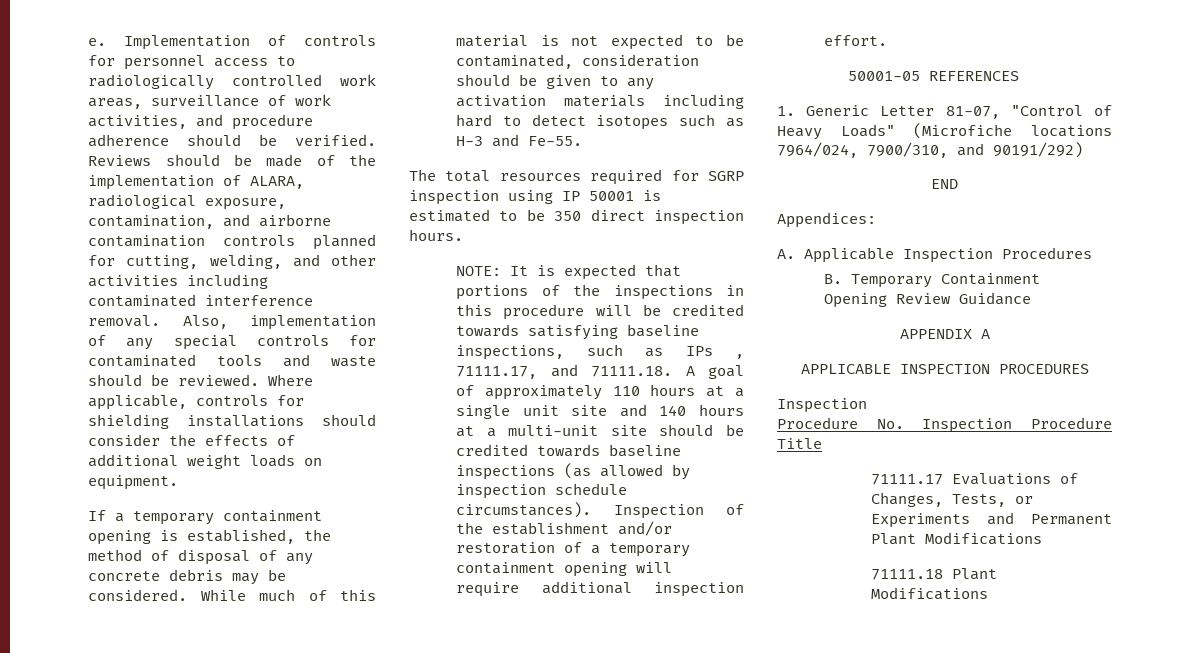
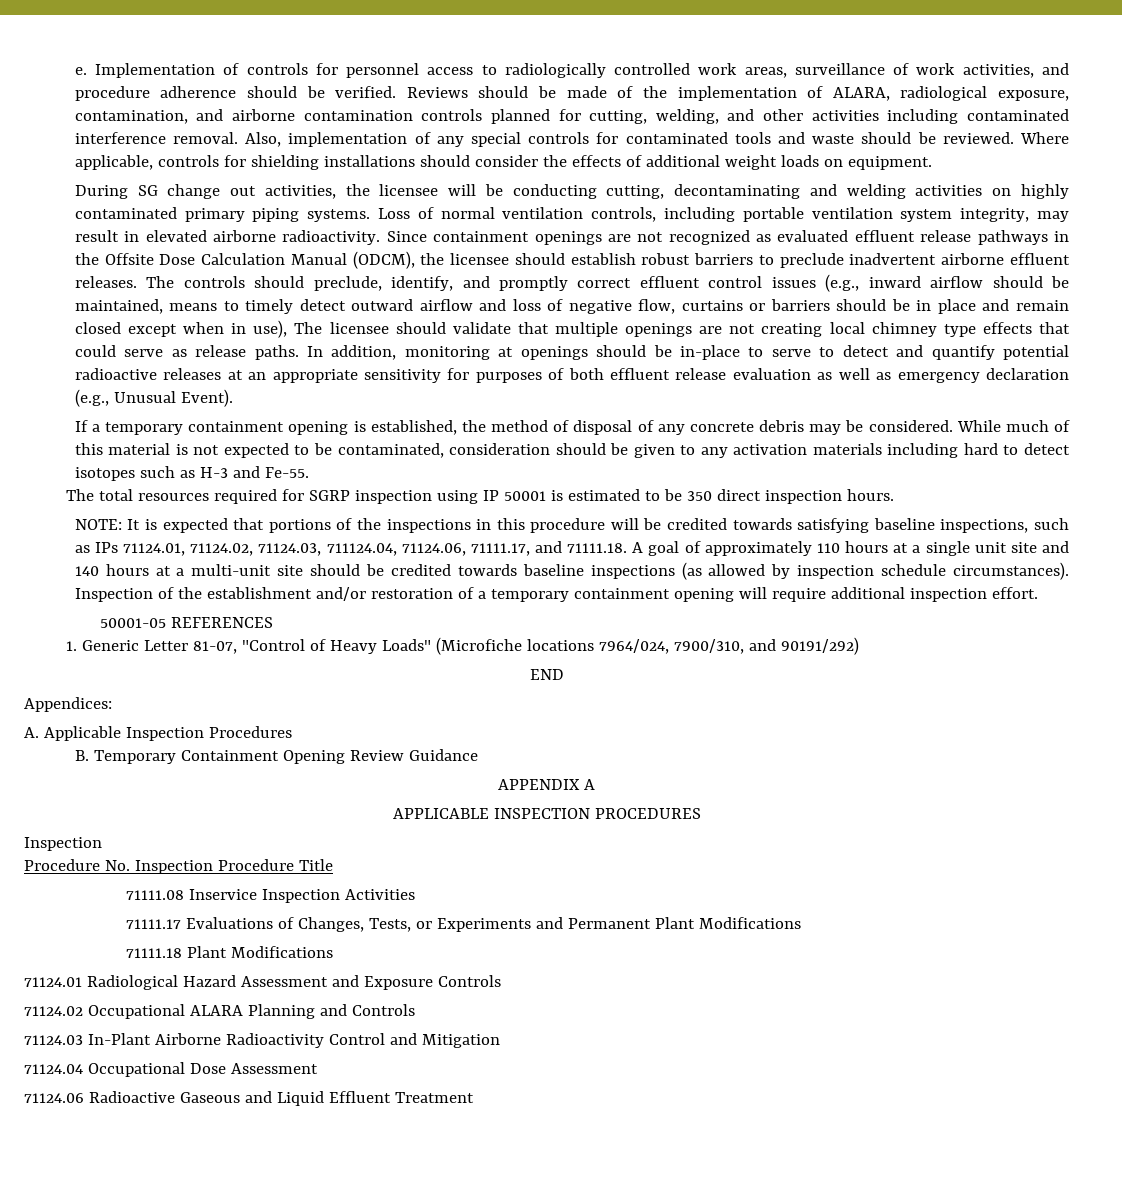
(179, 482) none -> [74,184,1070,199] [74,207,1069,222] [74,230,1070,245] [74,251,1071,269] [74,274,1070,292] [74,299,1069,314] [74,320,1070,338] [74,345,1070,360] [74,368,1069,383] [74,389,233,407] // During SG change out activities, the licensee will be conducting cutting, decontaminating and welding activities on highly contaminated primary piping systems. Loss of normal ventilation controls, including portable ventilation system integrity, may result in elevated airborne radioactivity. Since containment openings are not recognized as evaluated effluent release pathways in the Offsite Dose Calculation Manual (ODCM), the licensee should establish robust barriers to preclude inadvertent airborne effluent releases. The controls should preclude, identify, and promptly correct effluent control issues (e.g., inward airflow should be maintained, means to timely detect outward airflow and loss of negative flow, curtains or barriers should be in place and remain closed except when in use), The licensee should validate that multiple openings are not creating local chimney type effects that could serve as release paths. In addition, monitoring at openings should be in-place to serve to detect and quantify potential radioactive releases at an appropriate sensitivity for purposes of both effluent release evaluation as well as emergency declaration (e.g., Unusual Event).
[735,354,744,359] , -> [123,543,466,556] 71124.01, 71124.02, 71124.03, 711124.04, 71124.06,
(822, 443) none -> [125,889,415,903] // 71111.08 Inservice Inspection Activities
(989, 593) none -> [24,975,501,990] [24,1004,415,1019] [24,1033,500,1048] [24,1062,318,1077] [24,1091,474,1106] // 71124.01 Radiological Hazard Assessment and Exposure Controls // 71124.02 Occupational ALARA Planning and Controls // 71124.03 In-Plant Airborne Radioactivity Control and Mitigation // 71124.04 Occupational Dose Assessment // 71124.06 Radioactive Gaseous and Liquid Effluent Treatment

